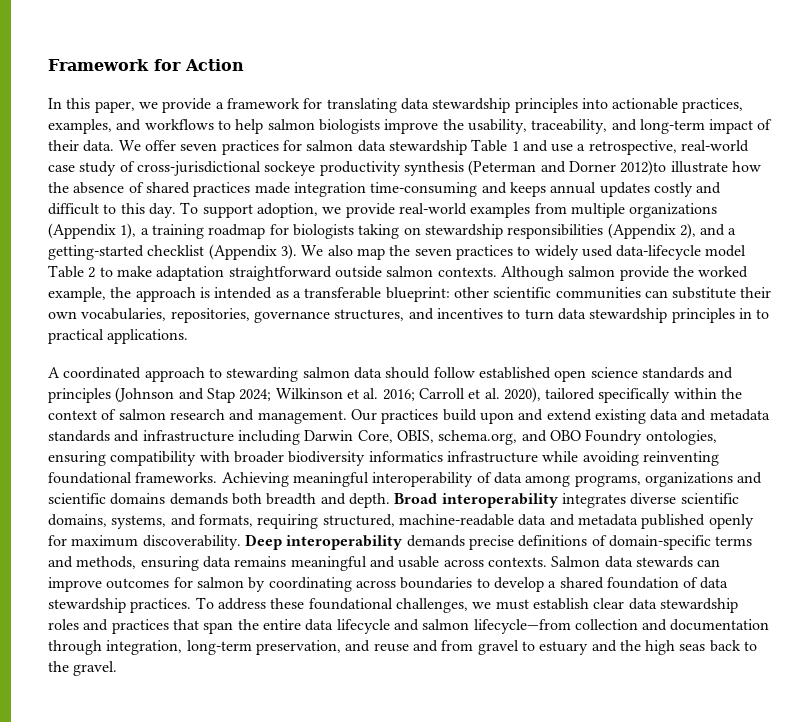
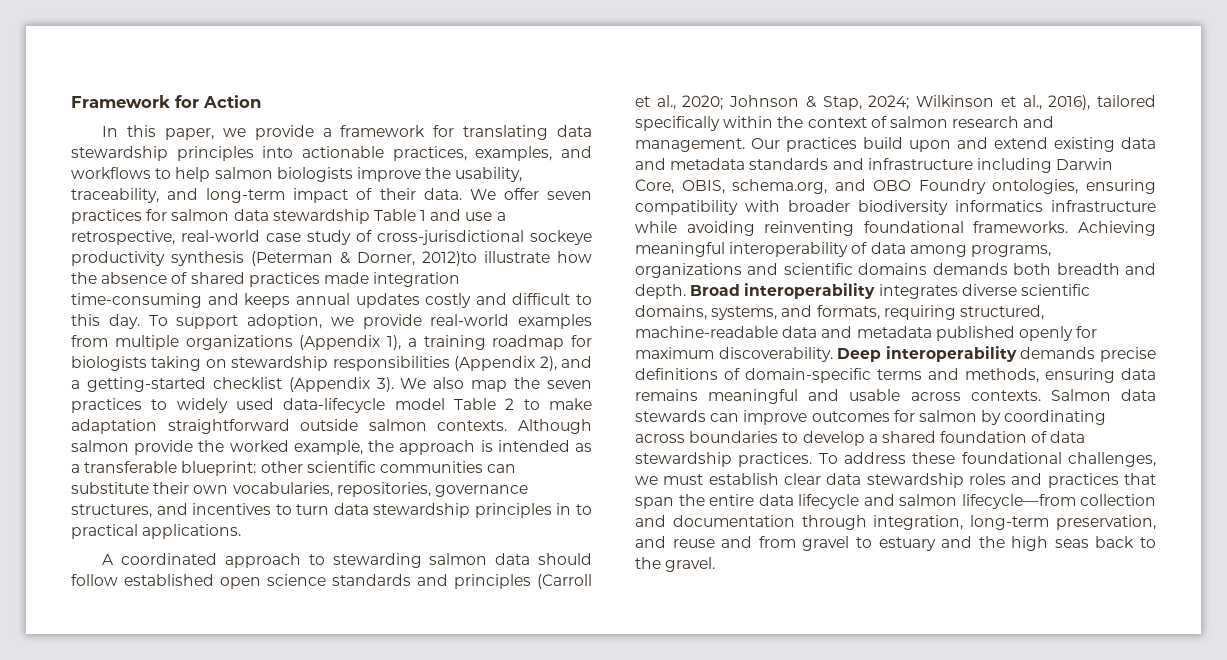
[540,161,616,173] and Dorner -> [340,252,415,266] & Dorner,
[115,387,541,403] (Johnson and Stap 2024; Wilkinson et al. 2016; Carroll et al. 2020), -> [537,574,592,589] [635,95,1091,110] (Carroll et al., 2020; Johnson & Stap, 2024; Wilkinson et al., 2016),

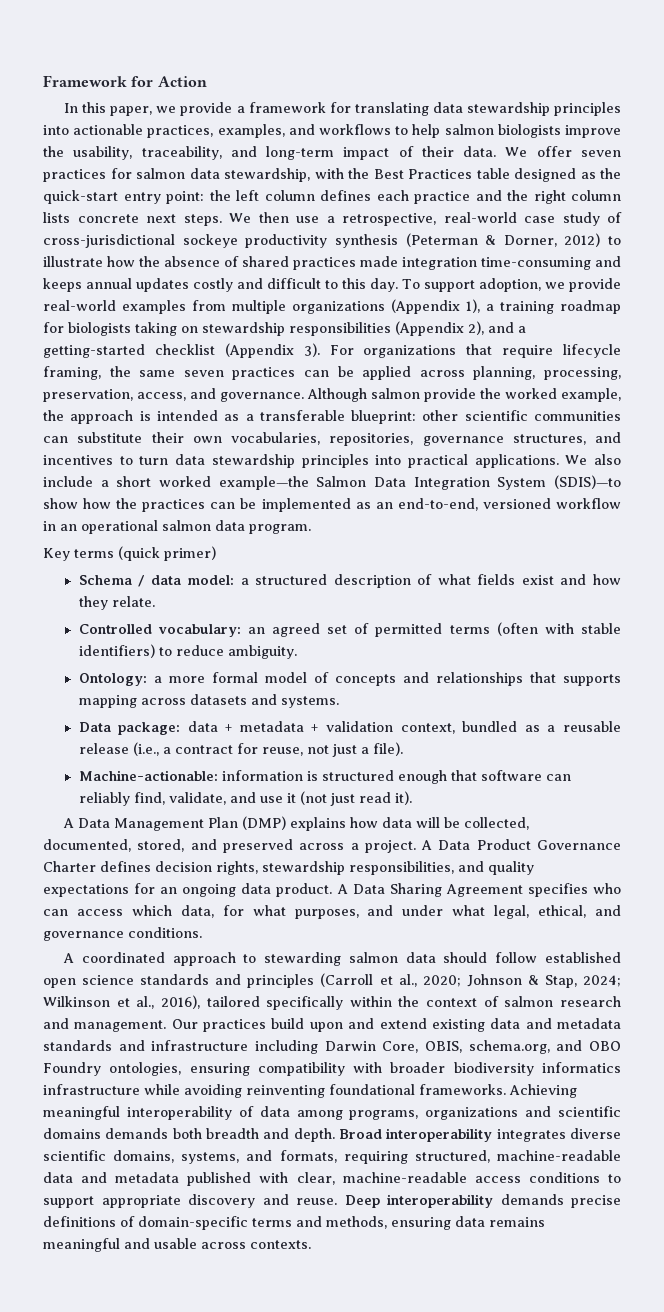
[272,209,462,224] stewardship Table 1 and -> [224,168,621,182] [43,190,621,204] [43,212,289,226] stewardship, with the Best Practices table designed as the quick-start entry point: the left column defines each practice and the right column lists concrete next steps. We then
[422,251,477,266] 2012)to -> [564,233,621,247] 2012) to
[400,377,593,392] [71,398,592,413] [71,419,508,434] We also map the seven practices to widely used data-lifecycle model Table 2 to make adaptation straightforward outside salmon contexts. -> [329,344,621,358] [43,366,622,380] [43,388,304,402] For organizations that require lifecycle framing, the same seven practices can be applied across planning, processing, preservation, access, and governance.
[556,503,592,515] in to -> [375,455,402,465] into
(242, 531) none -> [565,454,621,465] [43,475,621,490] [43,498,621,512] [43,520,311,534] [43,546,216,561] [78,574,621,588] [78,596,155,610] [78,622,621,637] [78,644,297,659] [78,672,622,686] [78,694,339,708] [78,721,622,735] [78,742,403,757] [78,770,571,784] [78,791,412,806] [63,816,530,831] [43,839,622,853] [43,861,534,875] [43,883,621,897] [43,905,622,919] [43,927,202,941] We also include a short worked example—the Salmon Data Integration System (SDIS)—to show how the practices can be implemented as an end-to-end, versioned workflow in an operational salmon data program. // Key terms (quick primer) // Schema / data model: a structured description of what fields exist and how they relate. // Controlled vocabulary: an agreed set of permitted terms (often with stable identifiers) to reduce ambiguity. // Ontology: a more formal model of concepts and relationships that supports mapping across datasets and systems. // Data package: data + metadata + validation context, bundled as a reusable release (i.e., a contract for reuse, not just a file). // Machine-actionable: information is structured enough that software can reliably find, validate, and use it (not just read it). // A Data Management Plan (DMP) explains how data will be collected, documented, stored, and preserved across a project. A Data Product Governance Charter defines decision rights, stewardship responsibilities, and quality expectations for an ongoing data product. A Data Sharing Agreement specifies who can access which data, for what purposes, and under what legal, ethical, and governance conditions.
[1018,326,1098,341] [635,347,833,362] openly for maximum discoverability. -> [259,1172,621,1185] [43,1194,337,1208] with clear, machine-readable access conditions to support appropriate discovery and reuse.
[1050,389,1156,401] [635,410,1107,425] [635,431,1086,446] [635,452,1156,467] [635,473,1156,488] [635,494,1156,509] [635,515,1156,530] [635,536,1156,551] [635,557,716,572] Salmon data stewards can improve outcomes for salmon by coordinating across boundaries to develop a shared foundation of data stewardship practices. To address these foundational challenges, we must establish clear data stewardship roles and practices that span the entire data lifecycle and salmon lifecycle—from collection and documentation through integration, long-term preservation, and reuse and from gravel to estuary and the high seas back to the gravel. -> (311, 1244) none

